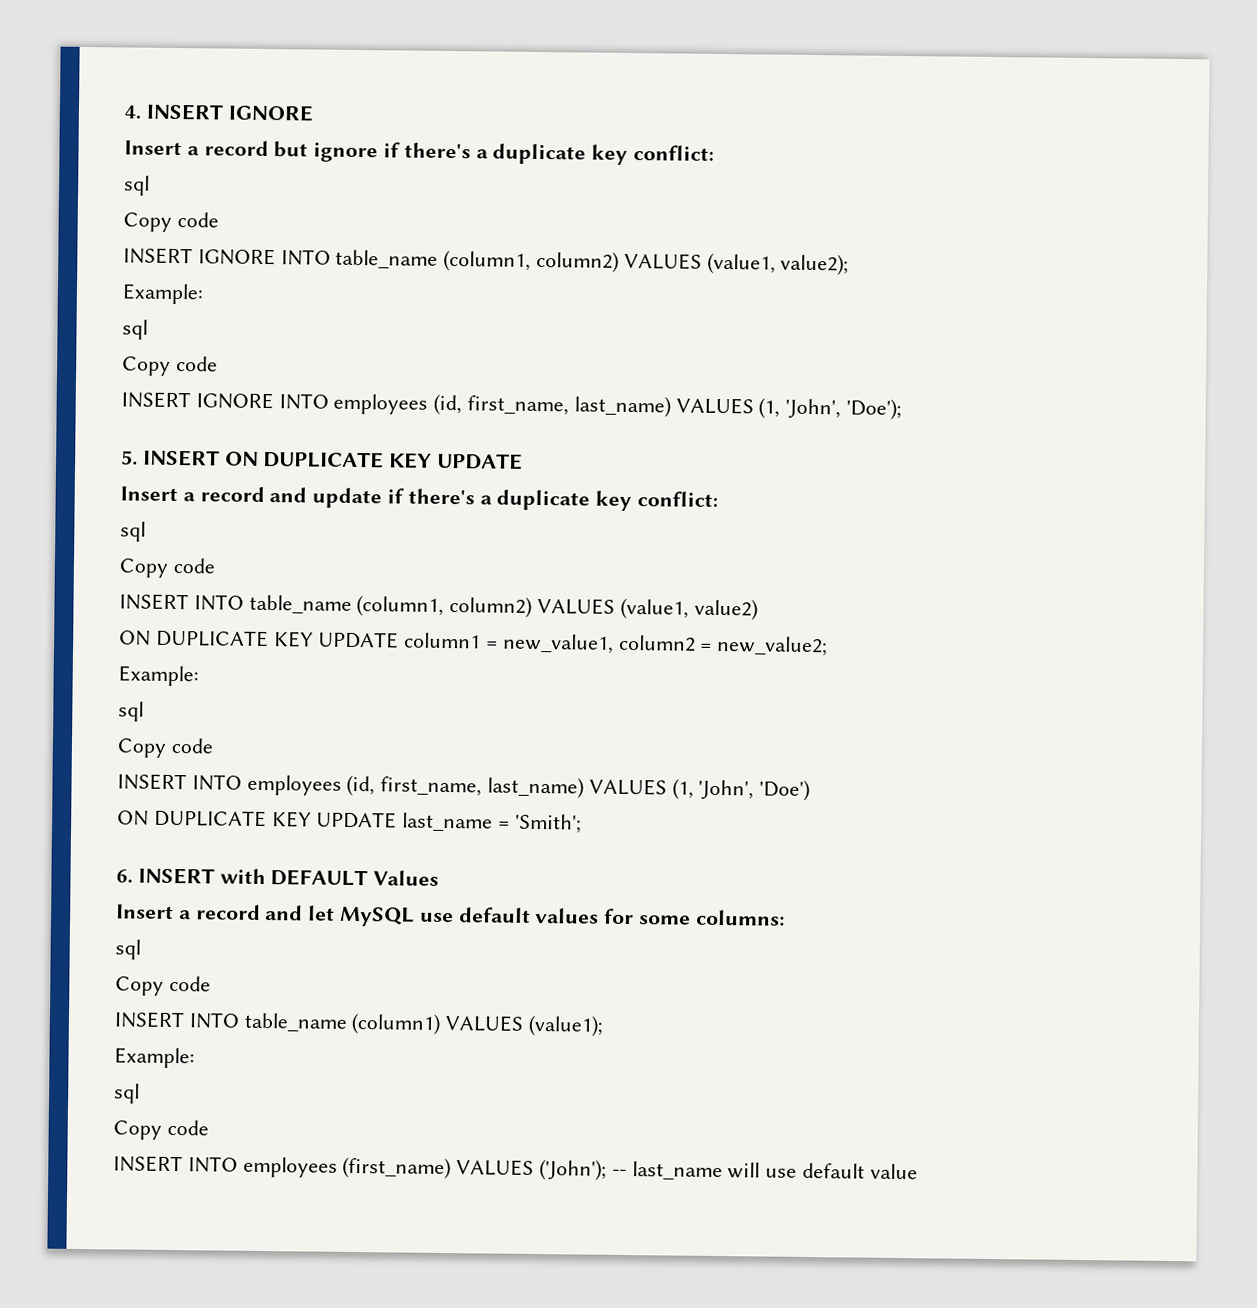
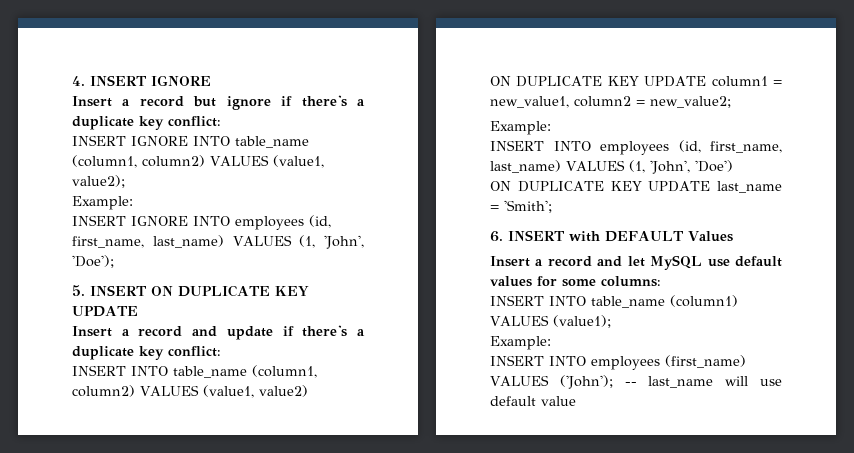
[124,175,150,196] [123,212,219,232] // sql // Copy code -> (221, 121) none
[122,319,148,340] [122,355,218,376] // sql // Copy code -> (133, 203) none
[120,521,146,542] [119,557,216,578] // sql // Copy code -> (221, 351) none
[118,701,144,722] [117,737,214,758] // sql // Copy code -> (551, 128) none
[115,939,141,960] [115,975,211,996] // sql // Copy code -> (661, 281) none
[114,1083,140,1104] [113,1119,209,1140] // sql // Copy code -> (551, 343) none

